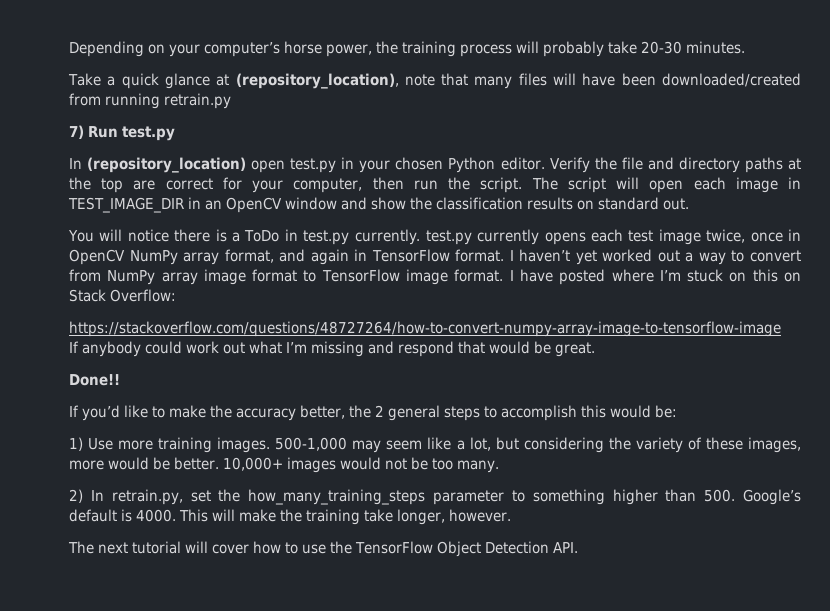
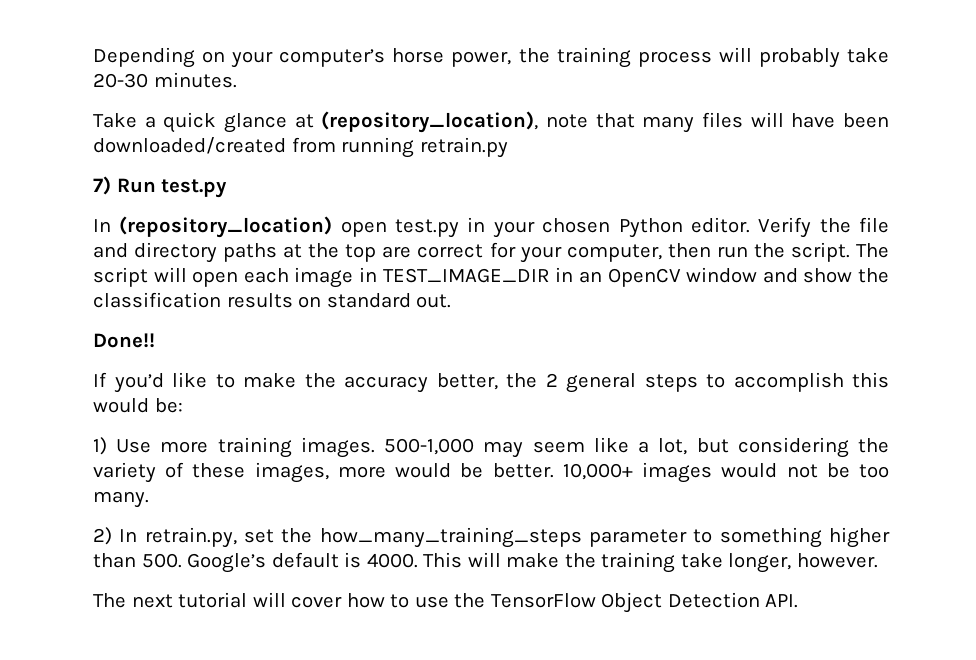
[68,229,801,245] [69,249,801,265] [69,269,801,285] [69,289,176,302] [69,321,781,337] [69,341,595,357] // You will notice there is a ToDo in test.py currently. test.py currently opens each test image twice, once in OpenCV NumPy array format, and again in TensorFlow format. I haven’t yet worked out a way to convert from NumPy array image format to TensorFlow image format. I have posted where I’m stuck on this on Stack Overflow: // https://stackoverflow.com/questions/48727264/how-to-convert-numpy-array-image-to-tensorflow-image // If anybody could work out what I’m missing and respond that would be great. -> (452, 301) none

